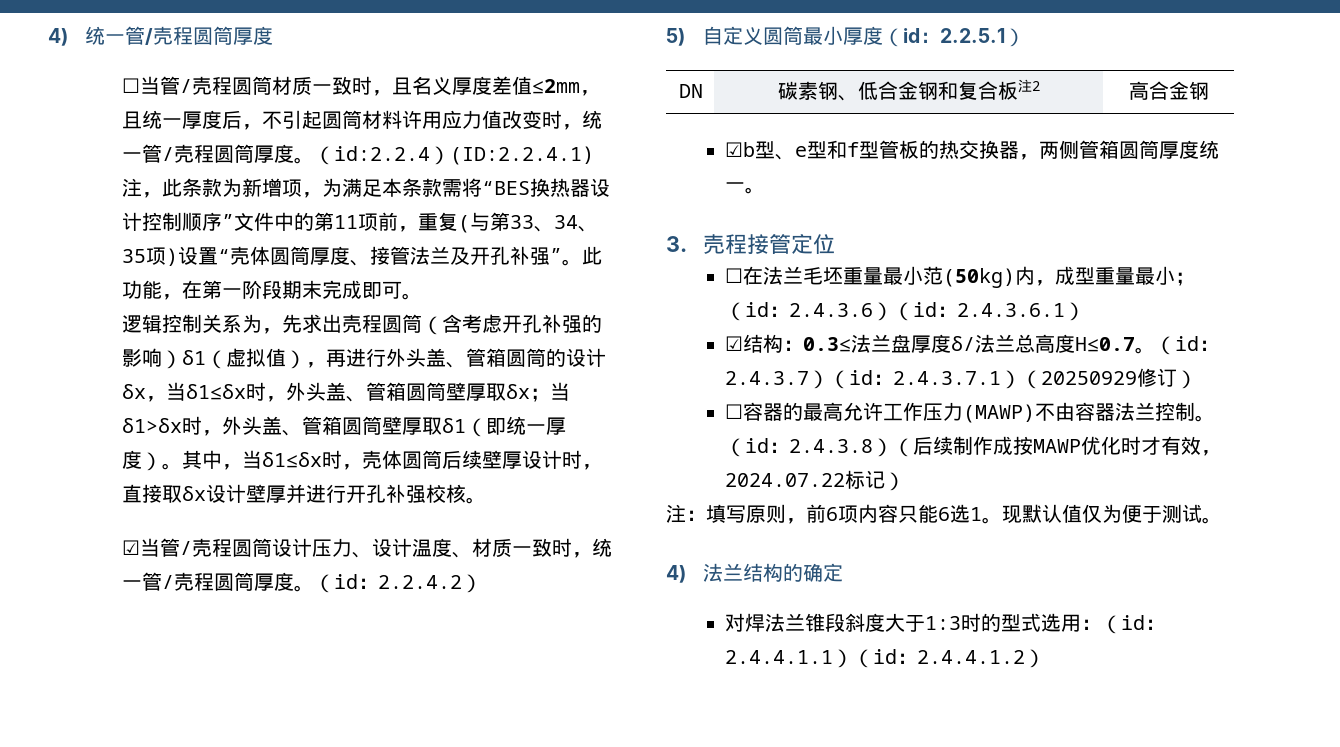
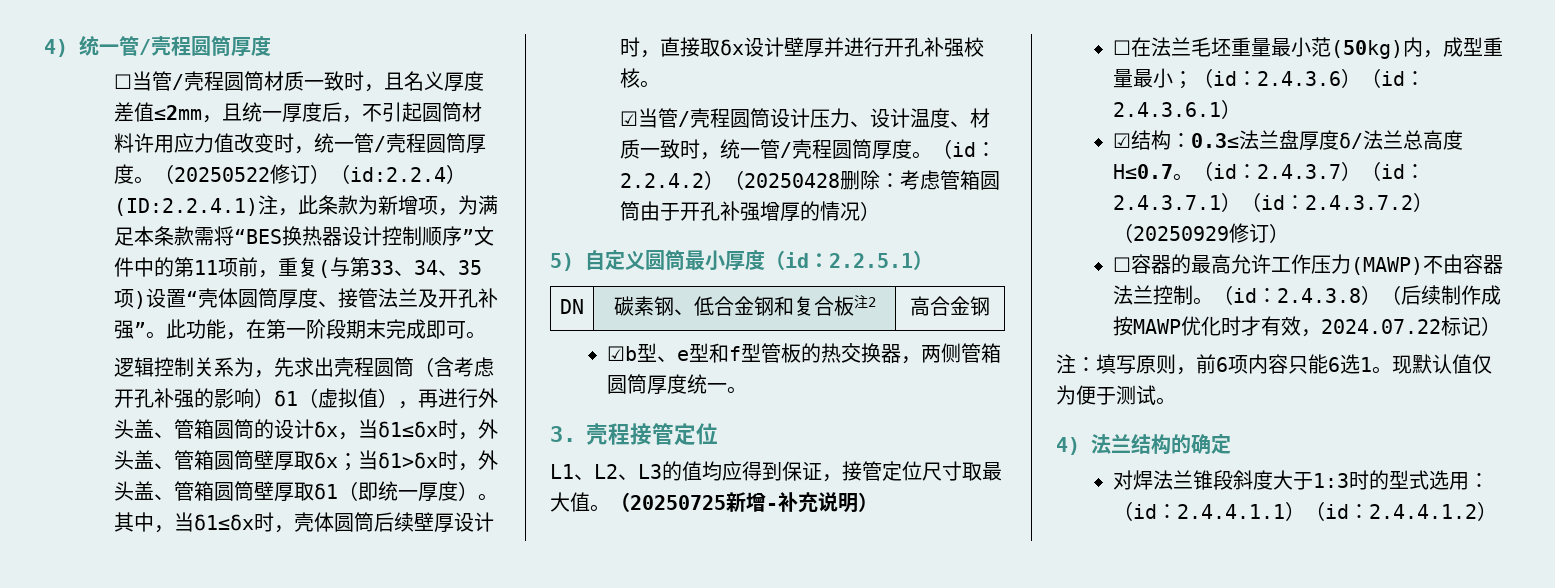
(335, 155) none -> [173,164,350,184] 20250522修订）（
(483, 583) none -> [723,170,1000,190] [619,201,880,221] （20250428删除：考虑管箱圆筒由于开孔补强增厚的情况）
(836, 244) none -> [550,461,1002,482] [550,492,878,513] // L1、L2、L3的值均应得到保证，接管定位尺寸取最大值。（20250725新增-补充说明）
(1042, 379) none -> [1260,192,1433,212] [1112,223,1133,243] id：2.4.3.7.2）（

